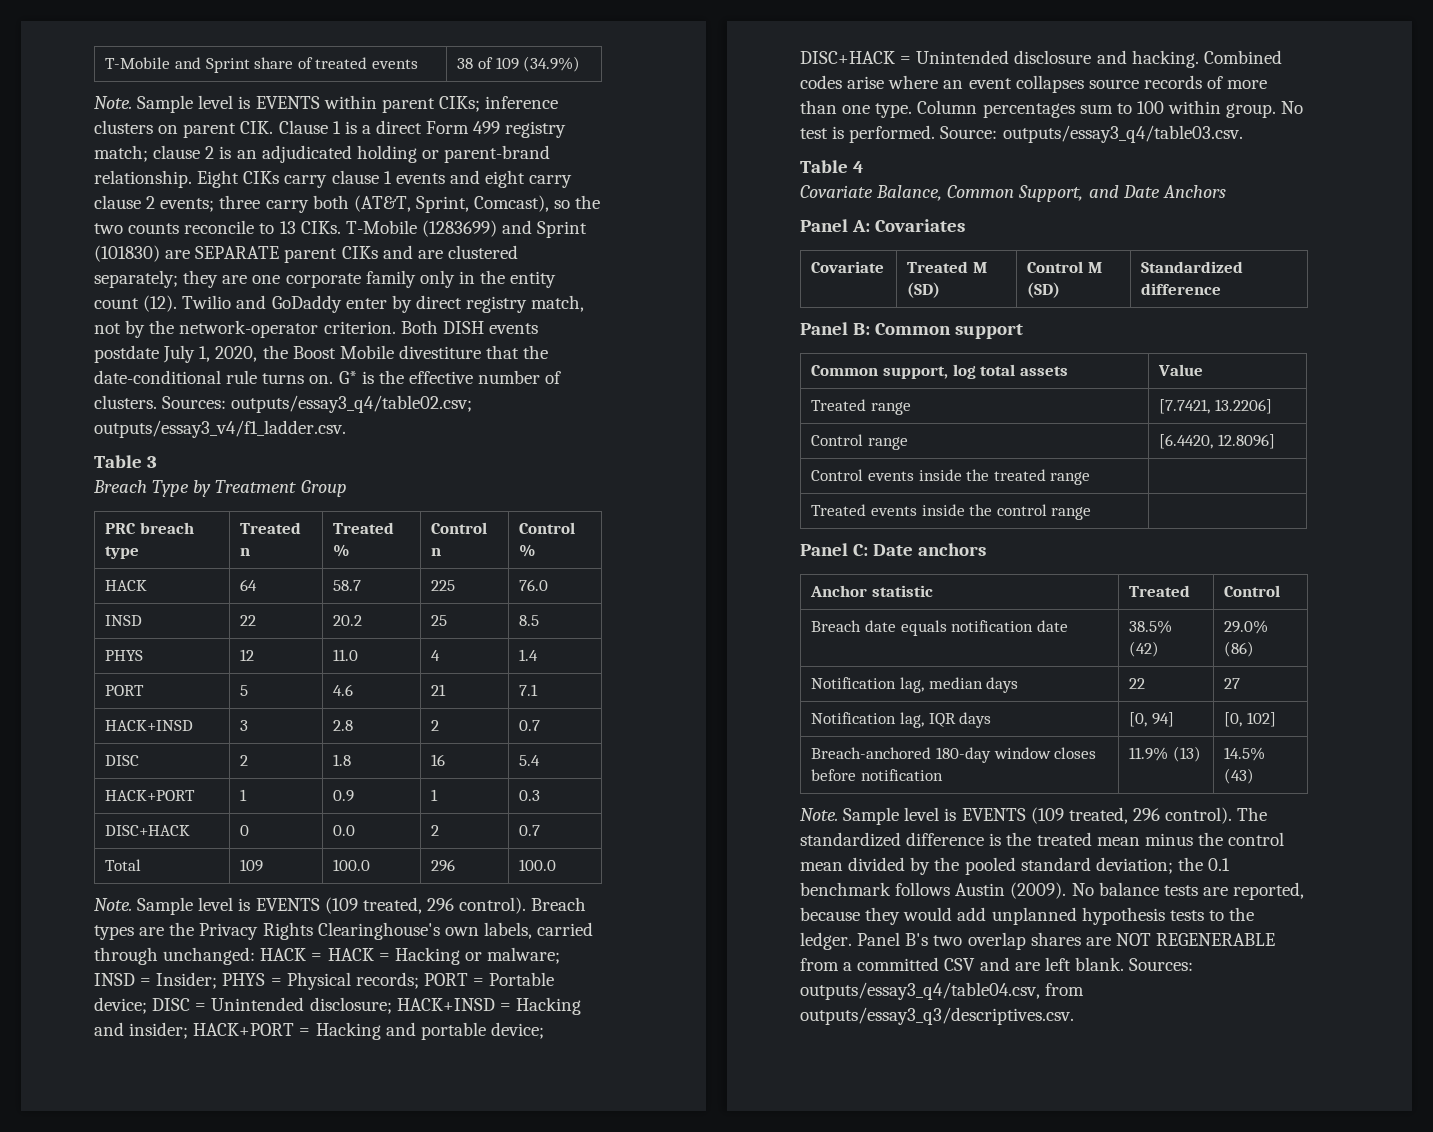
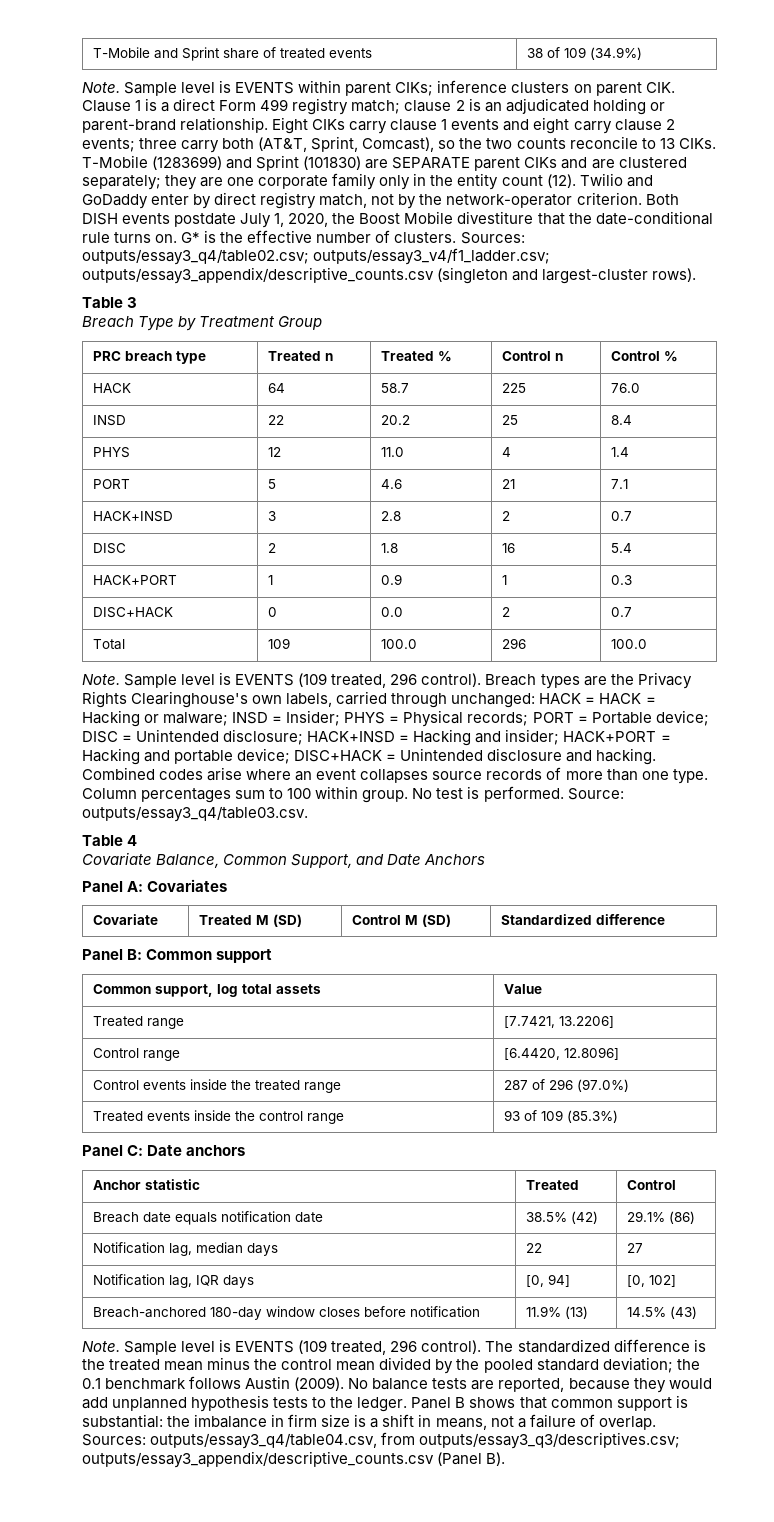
[94,420,346,438] outputs/essay3_v4/f1_ladder.csv. -> [313,248,551,265] [82,267,697,284] outputs/essay3_v4/f1_ladder.csv; outputs/essay3_appendix/descriptive_counts.csv (singleton and largest-cluster rows).
[519,615,540,626] 8.5 -> [611,415,633,425] 8.4
(1091, 478) none -> [504,1079,630,1092] 287 of 296 (97.0%)
(1092, 513) none -> [504,1110,619,1123] 93 of 109 (85.3%)
[1224,620,1269,634] 29.0% -> [627,1211,666,1222] 29.1%
[905,932,1276,950] [800,957,1194,971] [800,982,1085,1000] [800,1007,1074,1025] B's two overlap shares are NOT REGENERABLE from a committed CSV and are left blank. Sources: outputs/essay3_q4/table04.csv, from outputs/essay3_q3/descriptives.csv. -> [455,1395,688,1411] [82,1414,656,1430] [82,1432,681,1449] [82,1451,506,1468] B shows that common support is substantial: the imbalance in firm size is a shift in means, not a failure of overlap. Sources: outputs/essay3_q4/table04.csv, from outputs/essay3_q3/descriptives.csv; outputs/essay3_appendix/descriptive_counts.csv (Panel B).

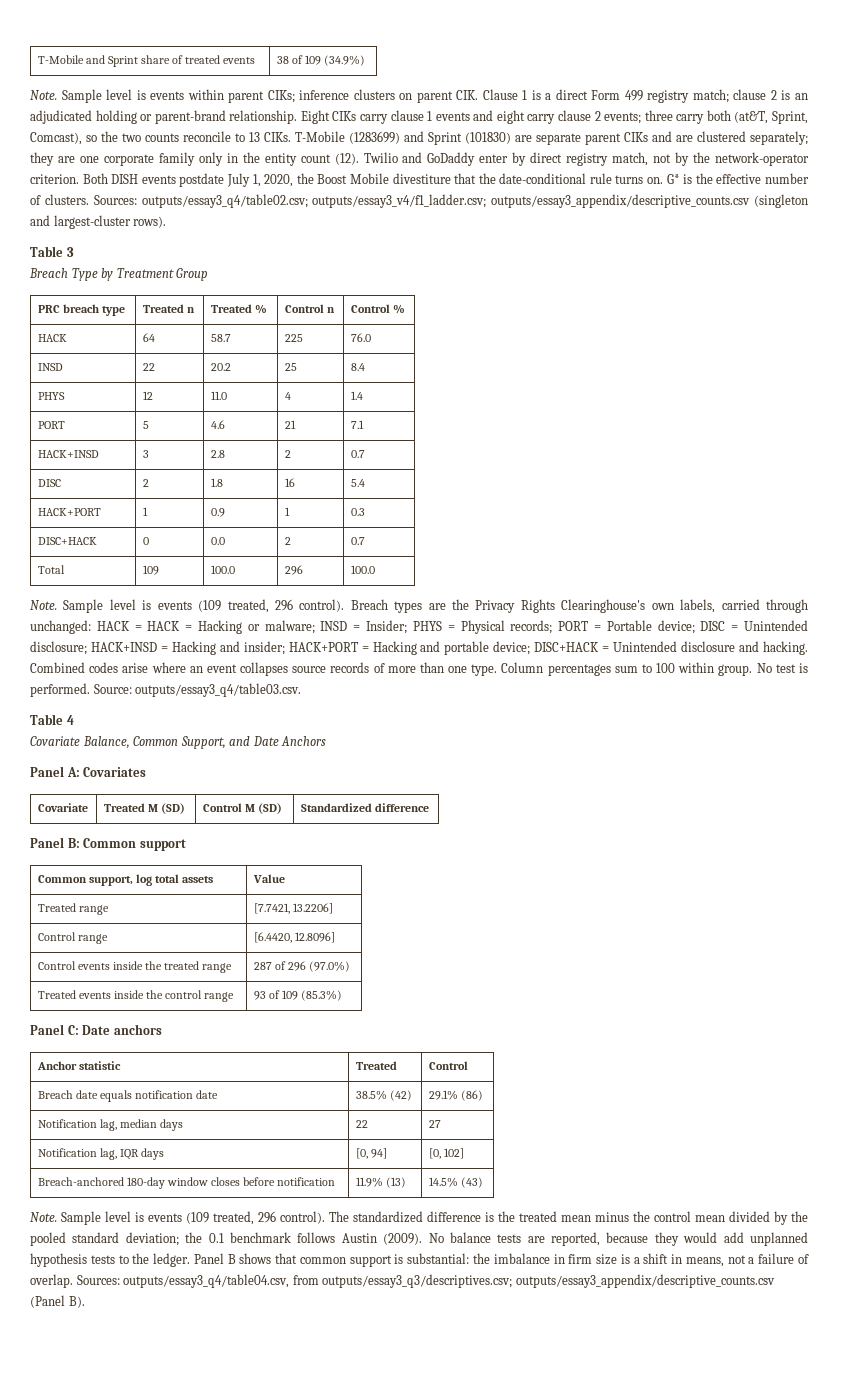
[235,82,295,94] EVENTS -> [150,91,185,100] events
[258,137,308,152] (AT&T, -> [734,111,769,124] (at&T,
[392,157,471,169] SEPARATE -> [536,133,581,145] separate
[235,674,295,686] EVENTS -> [157,601,192,610] events
[235,1341,295,1353] EVENTS -> [148,1213,182,1222] events

